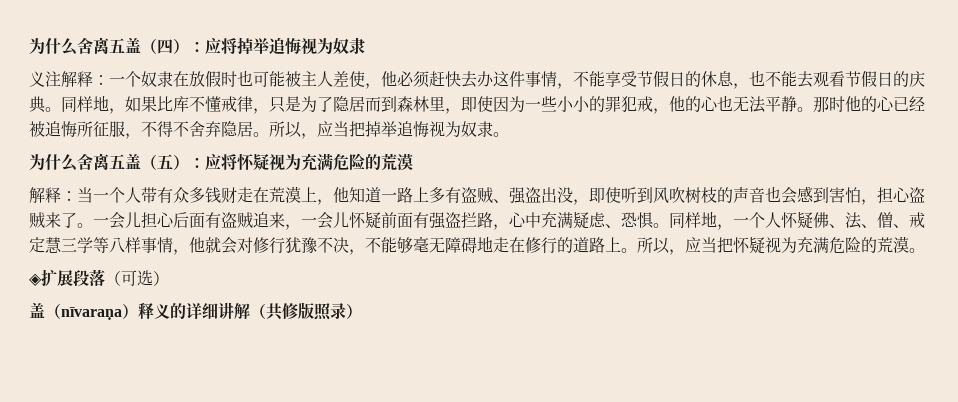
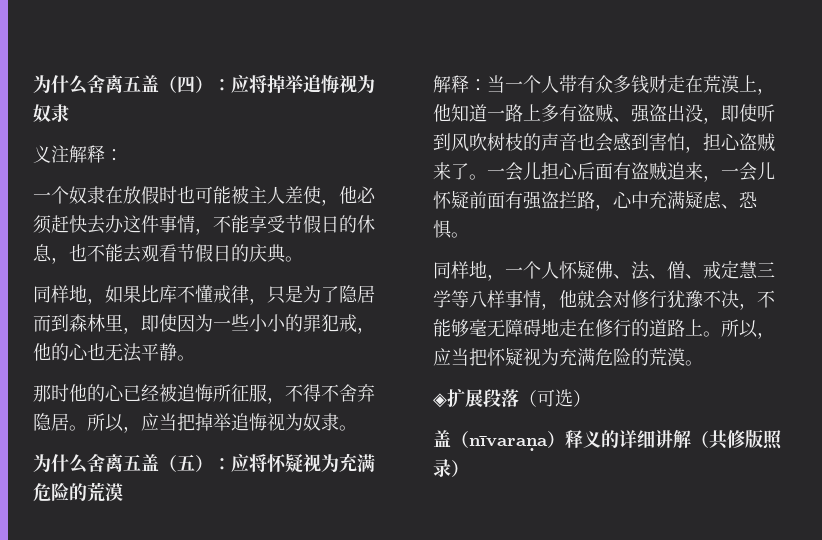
(109, 80) none -> (123, 155) //
(61, 109) none -> (303, 259) //
(813, 109) none -> (195, 358) //
(669, 225) none -> (469, 235) //

